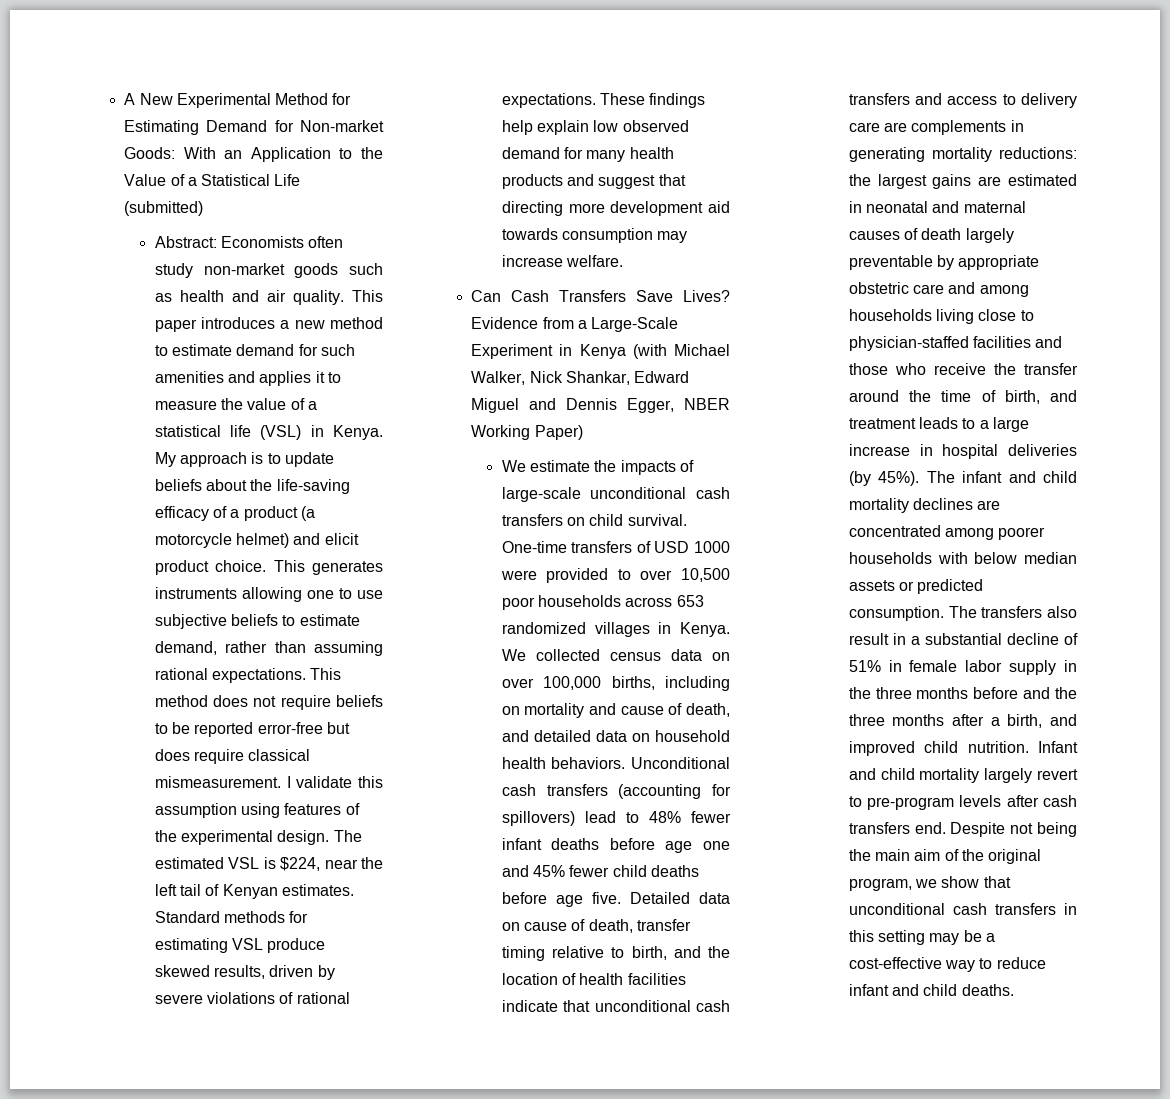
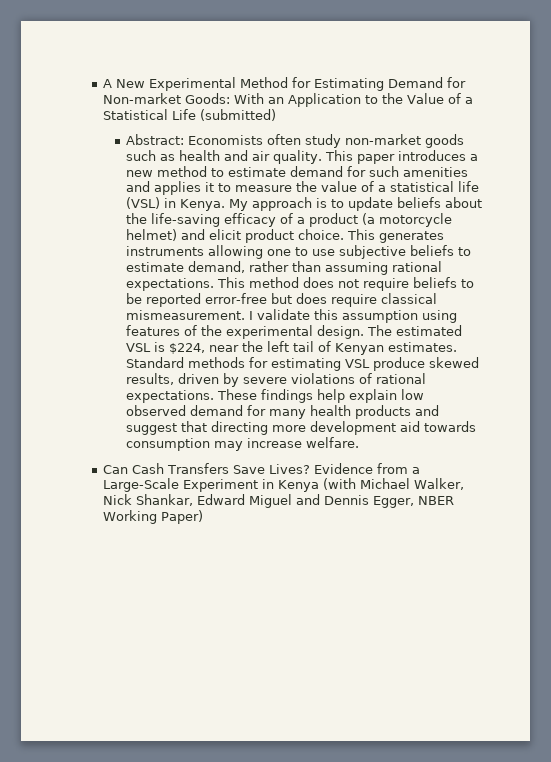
[501,460,695,475] [501,487,730,502] [501,514,687,526] [501,541,730,553] [500,568,730,583] [501,595,704,610] [501,622,730,637] [501,649,730,661] [501,676,730,691] [501,703,730,718] [501,730,730,742] [501,757,730,769] [501,784,731,799] [501,811,731,826] [501,838,730,853] [501,865,700,877] [501,892,730,907] [501,919,692,933] [501,946,730,961] [501,973,686,985] [501,1000,730,1012] [848,93,1077,108] [848,120,1024,135] [848,147,1077,162] [848,174,1077,189] [848,201,1026,213] [848,228,1014,243] [848,255,1040,270] [848,282,1029,297] [848,309,1034,324] [848,336,1063,351] [848,363,1078,375] [848,390,1077,404] [848,417,1030,432] [848,444,1077,459] [848,471,1077,486] [848,498,1001,513] [848,525,1046,540] [848,552,1077,564] [848,579,984,594] [848,606,1077,621] [848,633,1078,645] [848,660,1077,675] [848,687,1077,699] [848,714,1077,728] [848,741,1078,756] [848,768,1078,783] [848,795,1077,810] [848,822,1077,837] [848,849,1042,864] [848,876,1011,891] [848,903,1077,915] [848,930,996,945] [848,957,1046,972] [848,984,1014,996] // We estimate the impacts of large-scale unconditional cash transfers on child survival. One-time transfers of USD 1000 were provided to over 10,500 poor households across 653 randomized villages in Kenya. We collected census data on over 100,000 births, including on mortality and cause of death, and detailed data on household health behaviors. Unconditional cash transfers (accounting for spillovers) lead to 48% fewer infant deaths before age one and 45% fewer child deaths before age five. Detailed data on cause of death, transfer timing relative to birth, and the location of health facilities indicate that unconditional cash transfers and access to delivery care are complements in generating mortality reductions: the largest gains are estimated in neonatal and maternal causes of death largely preventable by appropriate obstetric care and among households living close to physician-staffed facilities and those who receive the transfer around the time of birth, and treatment leads to a large increase in hospital deliveries (by 45%). The infant and child mortality declines are concentrated among poorer households with below median assets or predicted consumption. The transfers also result in a substantial decline of 51% in female labor supply in the three months before and the three months after a birth, and improved child nutrition. Infant and child mortality largely revert to pre-program levels after cash transfers end. Despite not being the main aim of the original program, we show that unconditional cash transfers in this setting may be a cost-effective way to reduce infant and child deaths. -> (204, 517) none

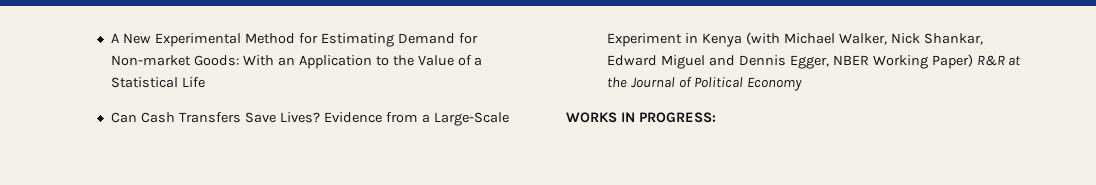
[200,109,277,121] [125,134,464,148] [125,150,478,164] [125,166,468,177] [125,181,479,195] [125,197,482,211] [125,213,452,227] [125,229,444,243] [125,245,471,259] [125,261,442,275] [125,277,474,291] [125,293,437,307] [125,309,457,323] [125,325,462,339] [125,341,457,355] [125,357,479,371] [125,373,426,387] [125,389,424,403] [125,405,439,419] [125,421,476,435] [125,437,359,451] (submitted) // Abstract: Economists often study non-market goods such as health and air quality. This paper introduces a new method to estimate demand for such amenities and applies it to measure the value of a statistical life (VSL) in Kenya. My approach is to update beliefs about the life-saving efficacy of a product (a motorcycle helmet) and elicit product choice. This generates instruments allowing one to use subjective beliefs to estimate demand, rather than assuming rational expectations. This method does not require beliefs to be reported error-free but does require classical mismeasurement. I validate this assumption using features of the experimental design. The estimated VSL is $224, near the left tail of Kenyan estimates. Standard methods for estimating VSL produce skewed results, driven by severe violations of rational expectations. These findings help explain low observed demand for many health products and suggest that directing more development aid towards consumption may increase welfare. -> (206, 82) none
(204, 517) none -> [976,55,1022,66] [607,77,802,91] [566,112,716,123] R&R at the Journal of Political Economy // WORKS IN PROGRESS:

